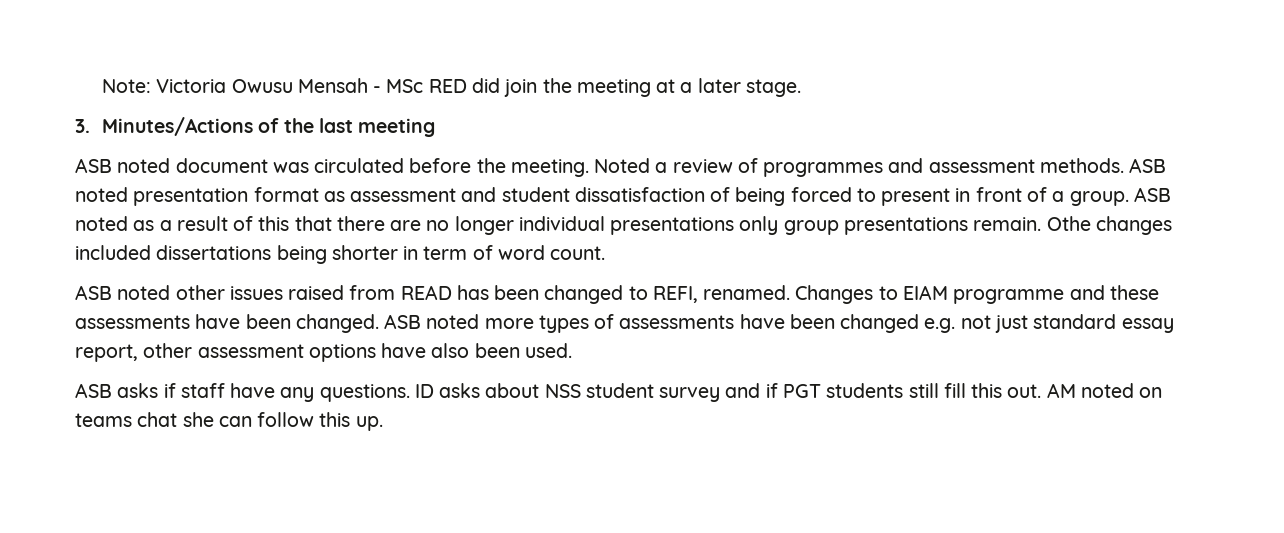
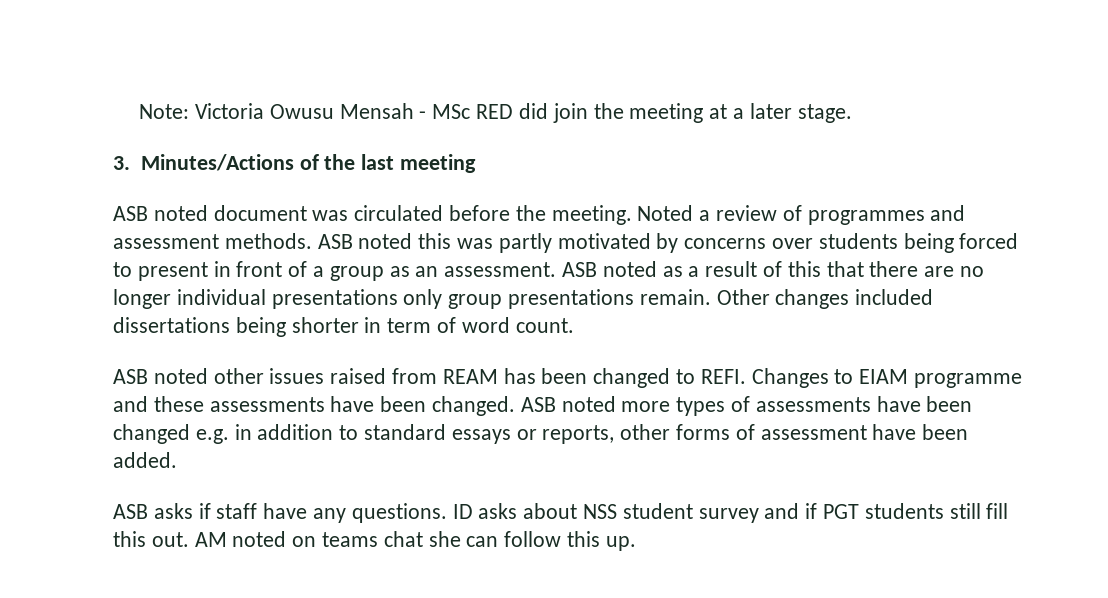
[133,187,731,206] presentation format as assessment and student dissatisfaction of -> [418,233,898,253] this was partly motivated by concerns over students
[1069,191,1129,206] group. -> [329,262,557,281] group as an assessment.
[1046,216,1091,231] Othe -> [716,289,770,305] Other
[400,285,452,300] READ -> [442,369,498,384] REAM
[652,285,791,303] REFI, renamed. -> [700,369,746,384] REFI.
[960,314,1174,333] [75,343,572,362] not just standard essay report, other assessment options have also been used. -> [234,424,969,444] [113,452,177,468] in addition to standard essays or reports, other forms of assessment have been added.

